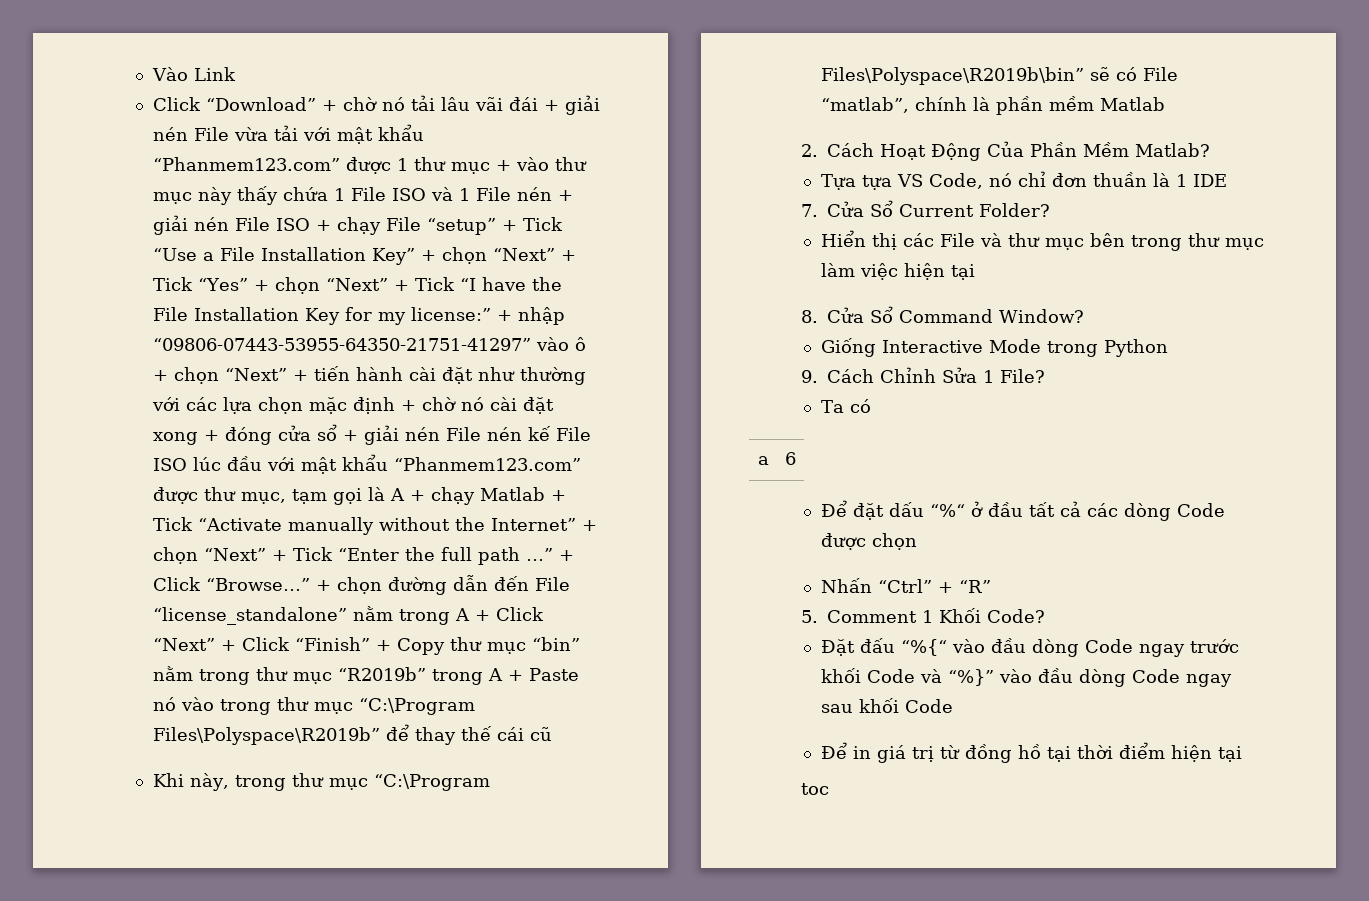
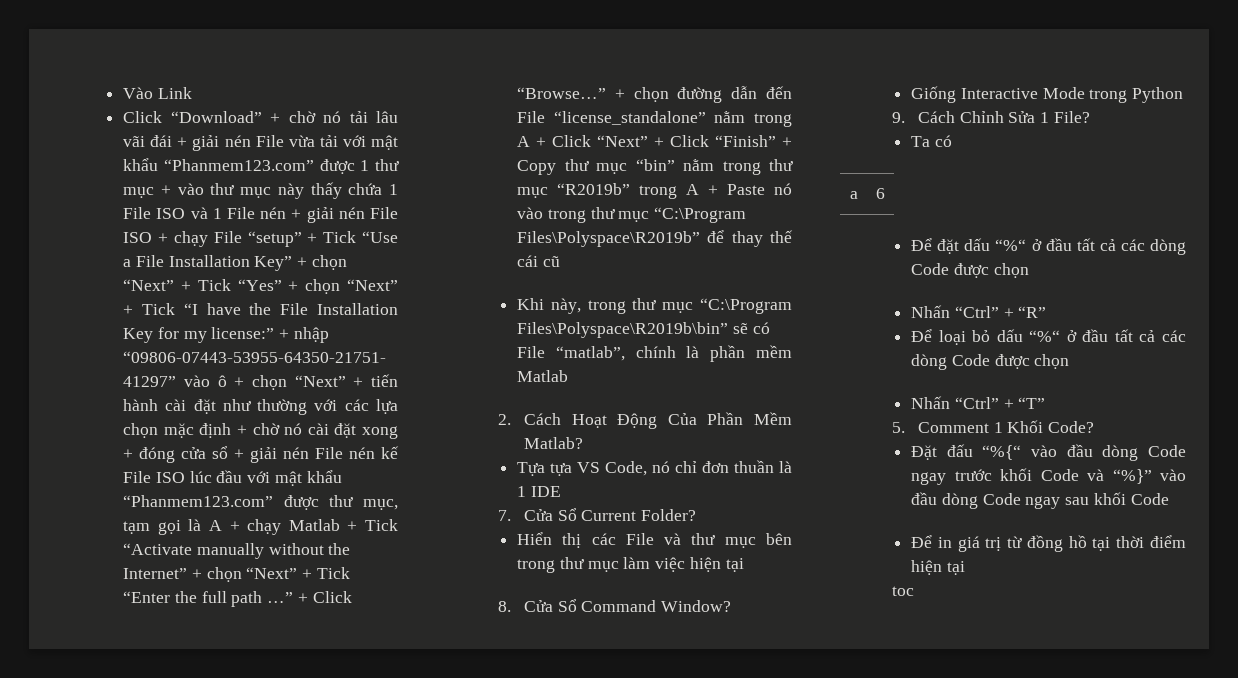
(991, 586) none -> [911,329,1186,345] [911,354,1070,370] [911,396,1046,409] // Để loại bỏ dấu “%“ ở đầu tất cả các dòng Code được chọn // Nhấn “Ctrl” + “T”

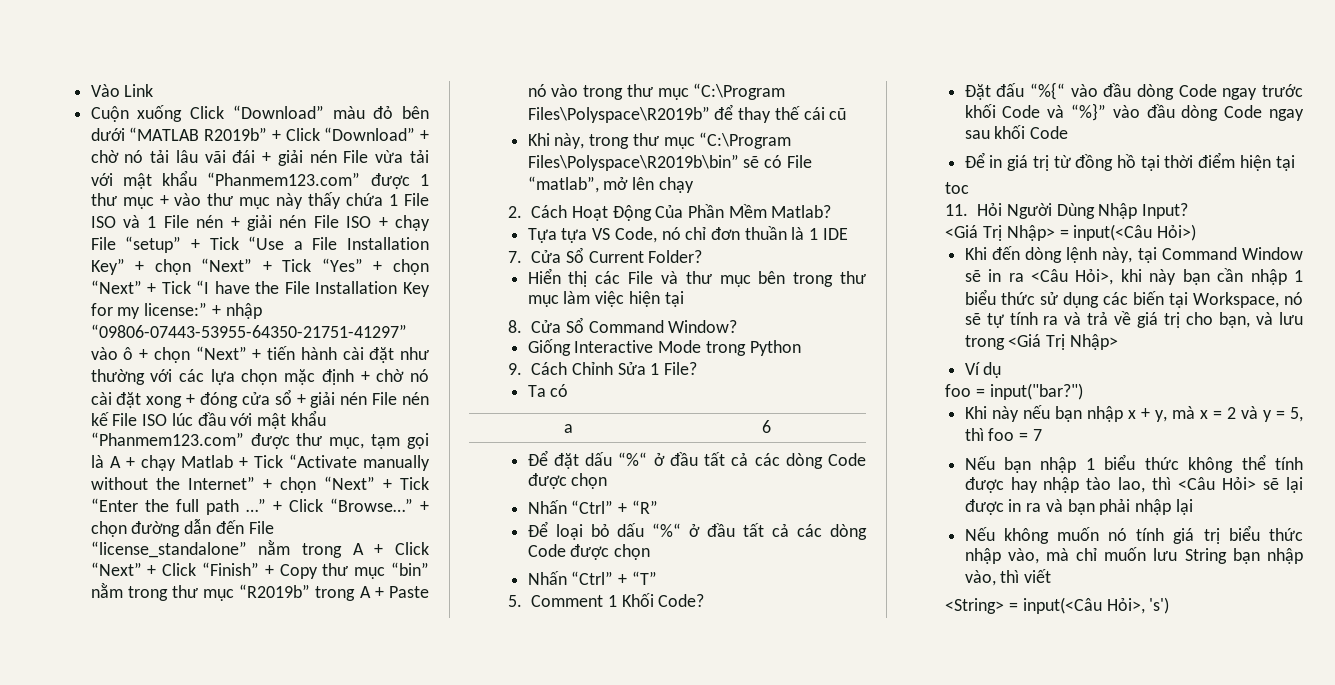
(192, 93) none -> [90,105,429,122] [90,127,281,141] Cuộn xuống Click “Download” màu đỏ bên dưới “MATLAB R2019b” +
[635,345,792,362] [517,370,569,382] chính là phần mềm Matlab -> [603,177,694,193] mở lên chạy
(914, 591) none -> [945,203,1189,219] [945,224,1196,241] [964,246,1303,263] [964,268,1303,285] [964,289,1303,308] [964,311,1303,328] [964,334,1118,350] [964,362,1002,378] [945,383,1083,400] [964,405,1303,422] [964,428,1042,441] [964,454,1303,473] [964,477,1303,493] [964,499,1193,515] [964,525,1303,544] [964,547,1303,564] [964,569,1052,586] [945,597,1170,614] // 11. Hỏi Người Dùng Nhập Input? // <Giá Trị Nhập> = input(<Câu Hỏi>) // Khi đến dòng lệnh này, tại Command Window sẽ in ra <Câu Hỏi>, khi này bạn cần nhập 1 biểu thức sử dụng các biến tại Workspace, nó sẽ tự tính ra và trả về giá trị cho bạn, và lưu trong <Giá Trị Nhập> // Ví dụ // foo = input("bar?") // Khi này nếu bạn nhập x + y, mà x = 2 và y = 5, thì foo = 7 // Nếu bạn nhập 1 biểu thức không thể tính được hay nhập tào lao, thì <Câu Hỏi> sẽ lại được in ra và bạn phải nhập lại // Nếu không muốn nó tính giá trị biểu thức nhập vào, mà chỉ muốn lưu String bạn nhập vào, thì viết // <String> = input(<Câu Hỏi>, 's')

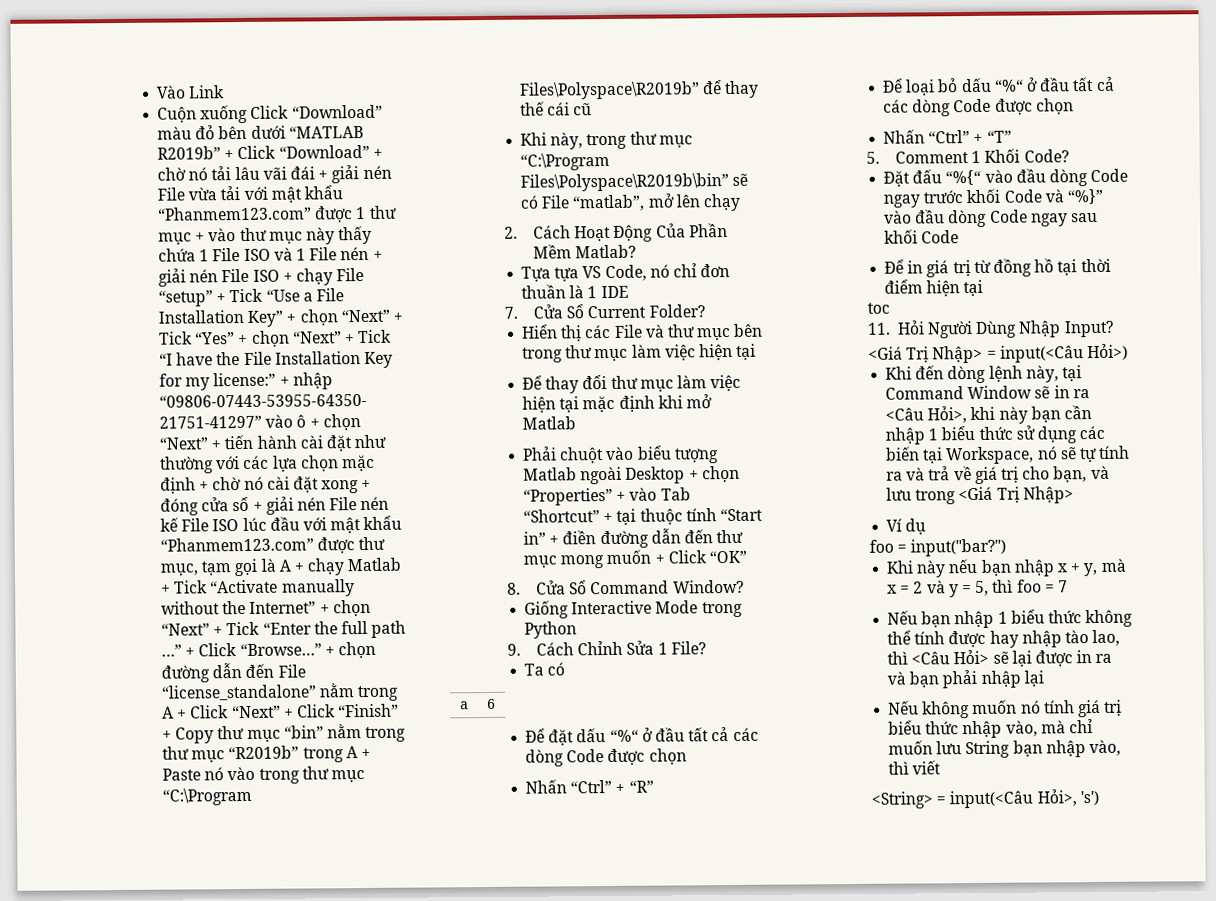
(684, 299) none -> [522,374,742,394] [522,394,713,413] [522,416,577,430] [522,445,719,464] [523,465,740,485] [523,487,691,506] [523,508,764,525] [523,528,744,549] [523,549,748,569] // Để thay đổi thư mục làm việc hiện tại mặc định khi mở Matlab // Phải chuột vào biểu tượng Matlab ngoài Desktop + chọn “Properties” + vào Tab “Shortcut” + tại thuộc tính “Start in” + điền đường dẫn đến thư mục mong muốn + Click “OK”

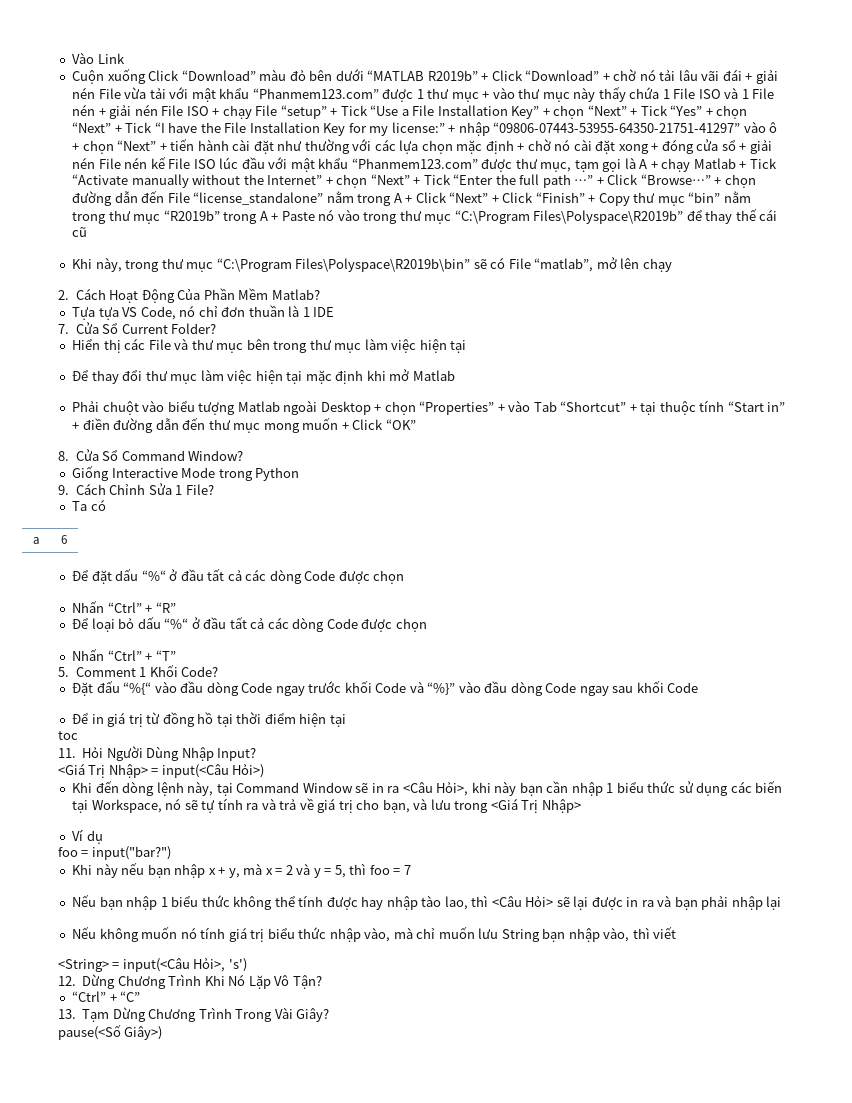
(1099, 798) none -> [57,974,322,989] [72,991,141,1002] [57,1007,330,1022] [57,1024,163,1040] // 12. Dừng Chương Trình Khi Nó Lặp Vô Tận? // “Ctrl” + “C” // 13. Tạm Dừng Chương Trình Trong Vài Giây? // pause(<Số Giây>)

